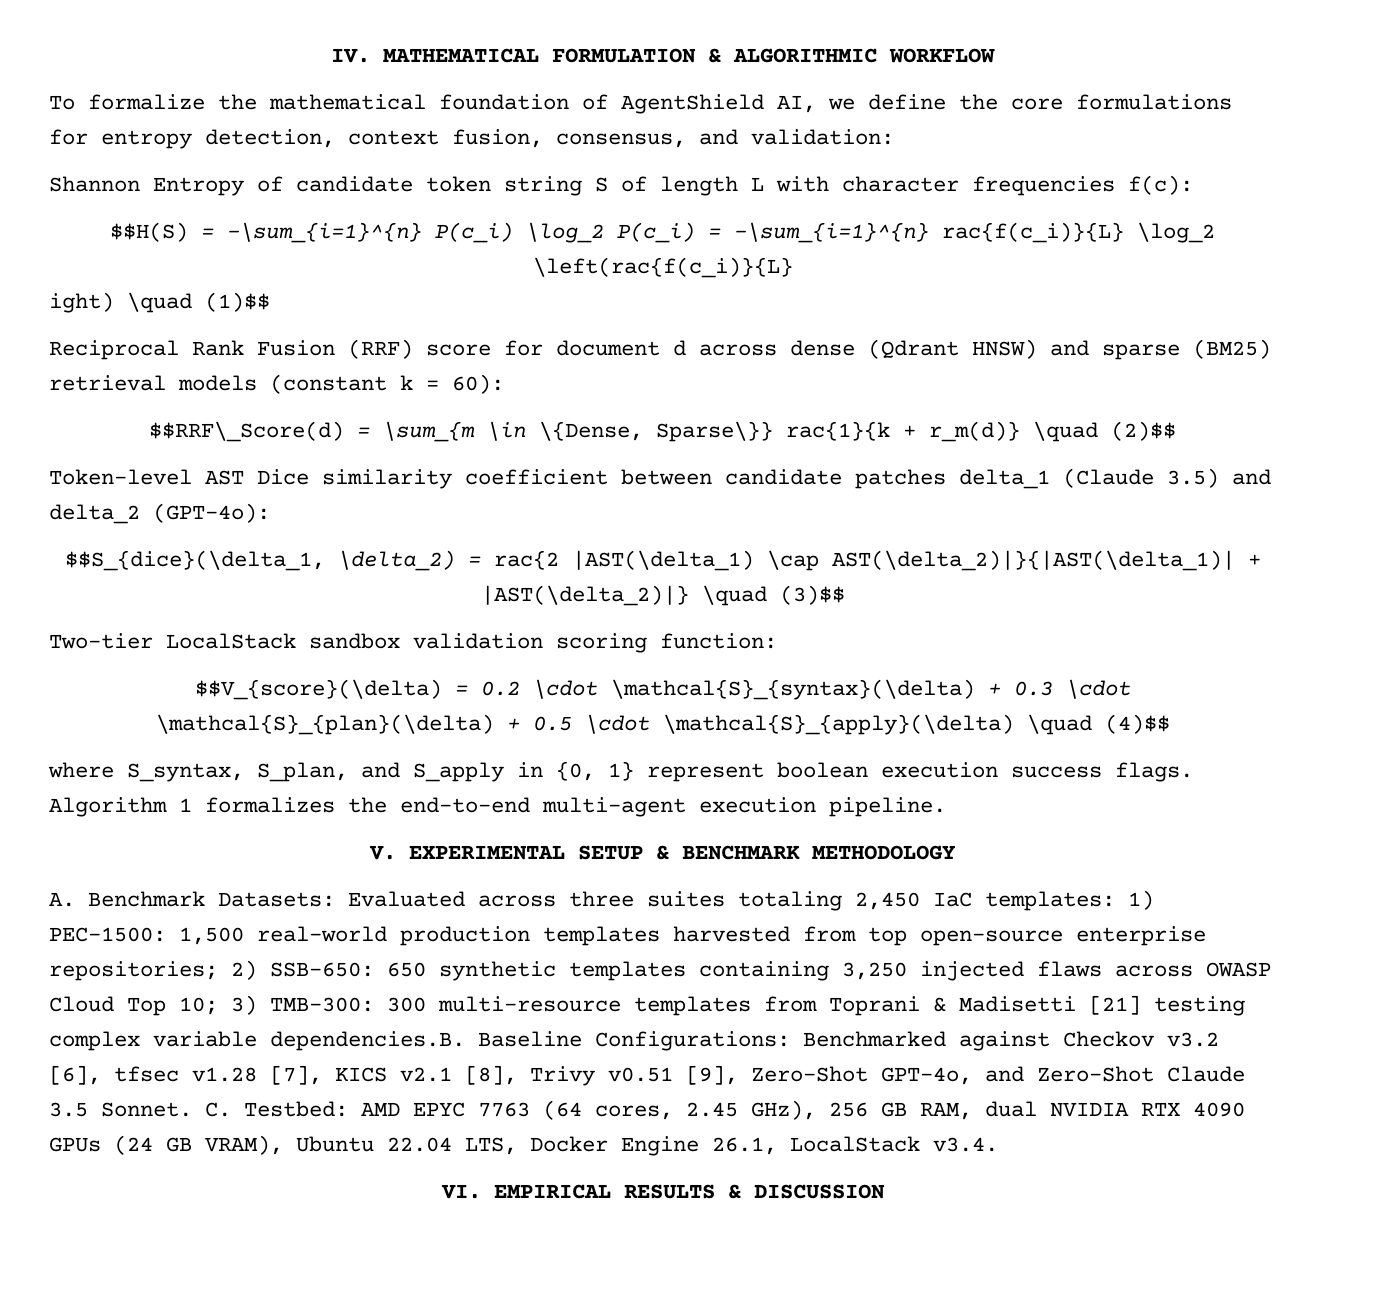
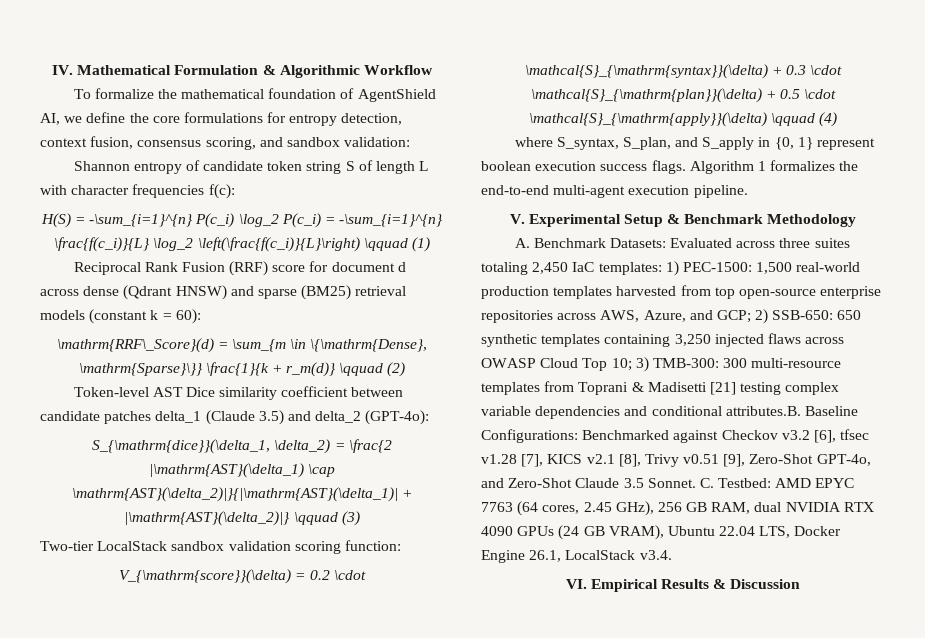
[383,48,995,63] MATHEMATICAL FORMULATION & ALGORITHMIC WORKFLOW -> [77,65,433,78] Mathematical Formulation & Algorithmic Workflow
[556,129,738,148] consensus, and -> [137,137,340,150] consensus scoring, and sandbox
[153,177,244,196] Entropy -> [133,162,182,174] entropy
[110,222,188,242] $$H(S) -> [40,213,71,228] H(S)
[942,222,1215,243] [532,257,793,278] [49,292,270,313] rac{f(c_i)}{L} \log_2 \left(rac{f(c_i)}{L} // ight) \quad (1)$$ -> [54,237,430,252] \frac{f(c_i)}{L} \log_2 \left(\frac{f(c_i)}{L}\right) \qquad (1)
[149,421,344,442] $$RRF\_Score(d) -> [56,338,214,353] \mathrm{RRF\_Score}(d)
[539,421,1176,442] \{Dense, Sparse\}} rac{1}{k + r_m(d)} \quad (2)$$ -> [310,339,428,352] [78,362,406,377] \{\mathrm{Dense}, \mathrm{Sparse}\}} \frac{1}{k + r_m(d)} \qquad (2)
[64,550,325,571] $$S_{dice}(\delta_1, -> [92,439,271,454] S_{\mathrm{dice}}(\delta_1,
[493,550,1261,571] [480,585,845,606] rac{2 |AST(\delta_1) \cap AST(\delta_2)|}{|AST(\delta_1)| + |AST(\delta_2)|} \quad (3)$$ -> [348,439,392,453] [148,463,336,478] [71,487,413,502] [124,511,360,526] \frac{2 |\mathrm{AST}(\delta_1) \cap \mathrm{AST}(\delta_2)|}{|\mathrm{AST}(\delta_1)| + |\mathrm{AST}(\delta_2)|} \qquad (3)
[194,679,442,700] $$V_{score}(\delta) -> [119,569,292,584] V_{\mathrm{score}}(\delta)
[610,679,975,700] \mathcal{S}_{syntax}(\delta) -> [524,64,768,79] \mathcal{S}_{\mathrm{syntax}}(\delta)
[155,714,494,735] \mathcal{S}_{plan}(\delta) -> [530,88,762,103] \mathcal{S}_{\mathrm{plan}}(\delta)
[662,714,1170,735] \mathcal{S}_{apply}(\delta) \quad (4)$$ -> [528,112,838,127] \mathcal{S}_{\mathrm{apply}}(\delta) \qquad (4)
[409,845,956,860] EXPERIMENTAL SETUP & BENCHMARK METHODOLOGY -> [528,214,857,227] Experimental Setup & Benchmark Methodology
[49,961,218,981] repositories; -> [481,310,751,323] repositories across AWS, Azure, and GCP;
[270,1031,465,1051] dependencies.B. -> [535,406,801,419] dependencies and conditional attributes.B.
[493,1184,885,1199] EMPIRICAL RESULTS & DISCUSSION -> [590,579,801,592] Empirical Results & Discussion

